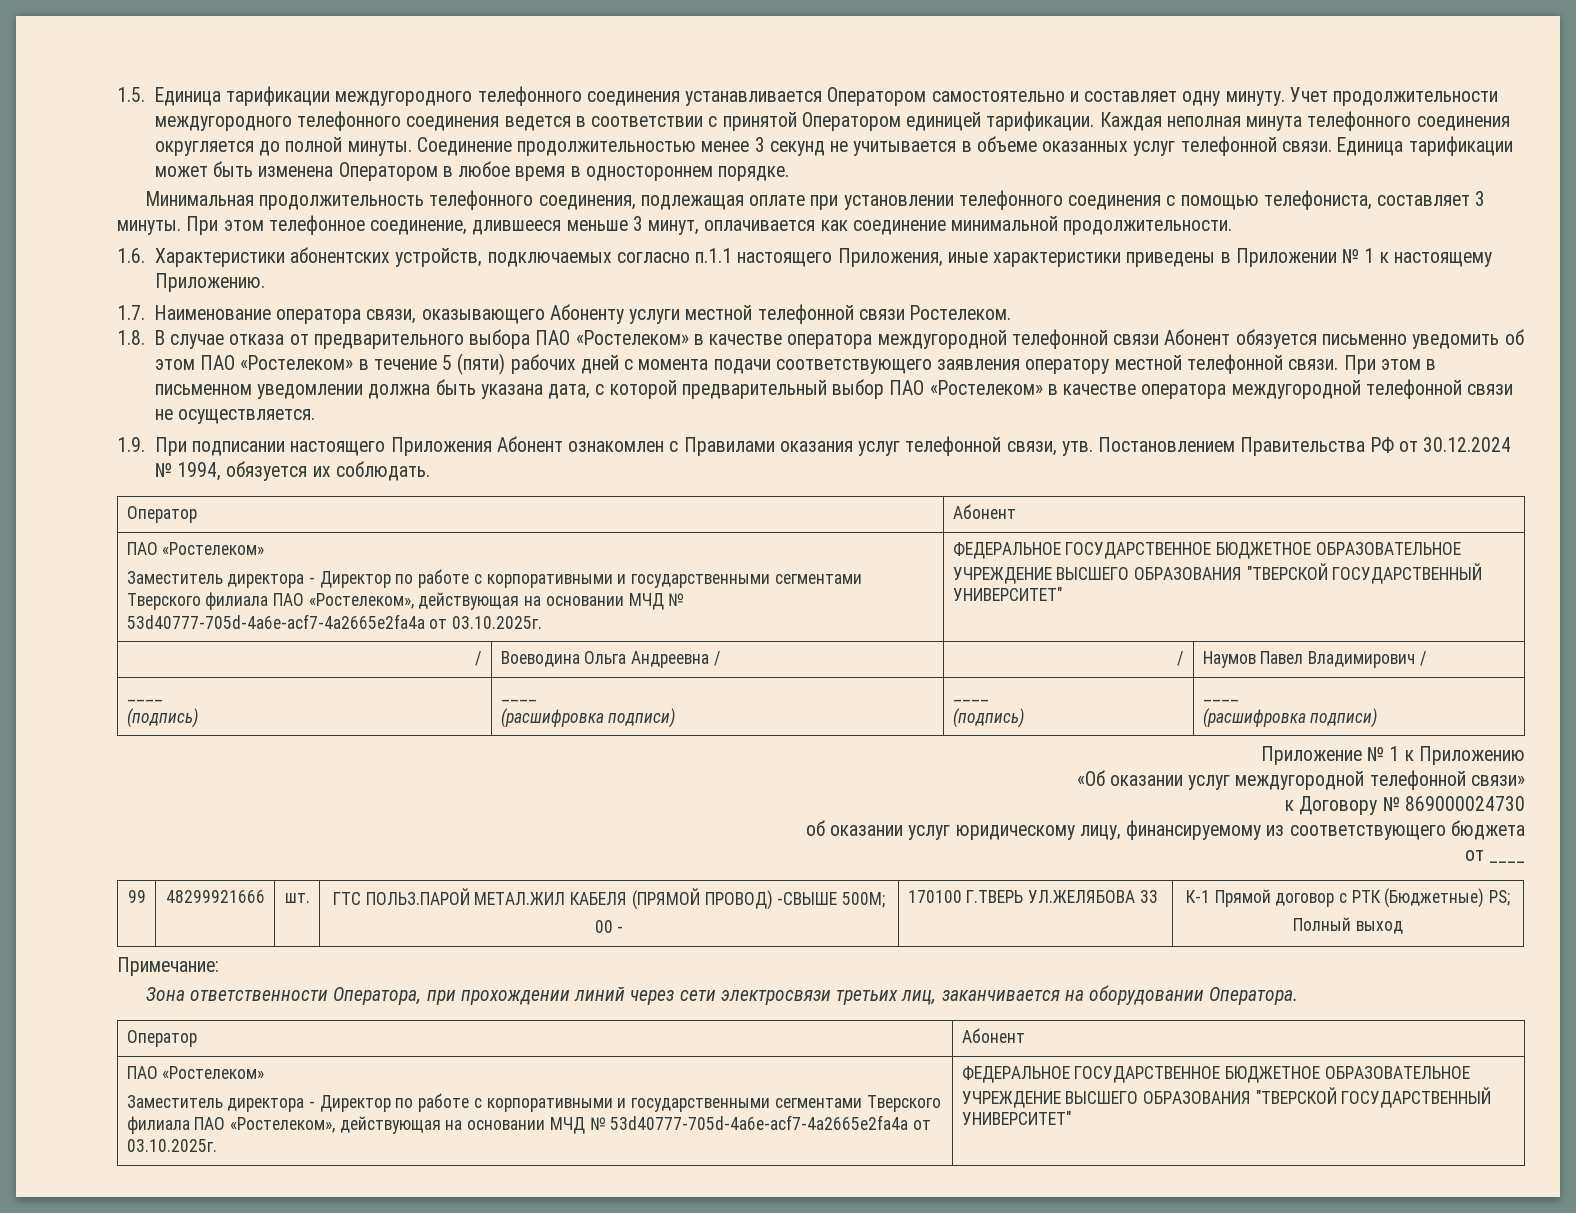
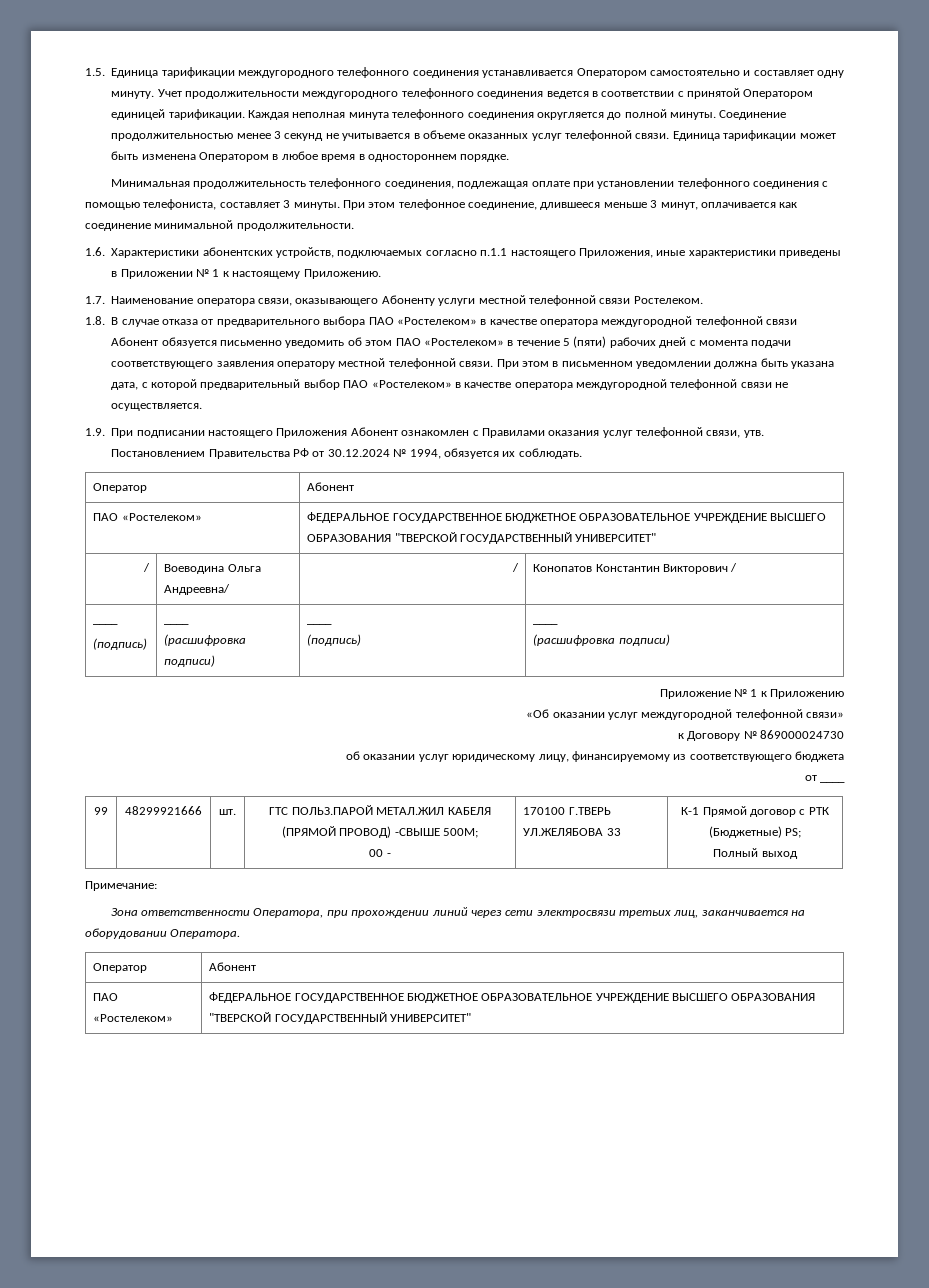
[126,569,862,588] [126,592,685,610] [126,614,542,629] // Заместитель директора - Директор по работе с корпоративными и государственными сегментами Тверского филиала ПАО «Ростелеком», действующая на основании МЧД № 53d40777-705d-4a6e-acf7-4a2665e2fa4a от 03.10.2025г. -> (202, 517) none
[630,651,721,668] [1177,651,1185,666] [1202,651,1415,668] Андреевна / | / | Наумов Павел Владимирович -> [164,584,231,595] [511,563,519,572] [533,564,728,574] Андреевна/ | / | Конопатов Константин Викторович
[126,1093,941,1112] [126,1115,932,1134] [126,1139,217,1152] // Заместитель директора - Директор по работе с корпоративными и государственными сегментами Тверского филиала ПАО «Ростелеком», действующая на основании МЧД № 53d40777-705d-4a6e-acf7-4a2665e2fa4a от 03.10.2025г. -> (174, 1018) none

